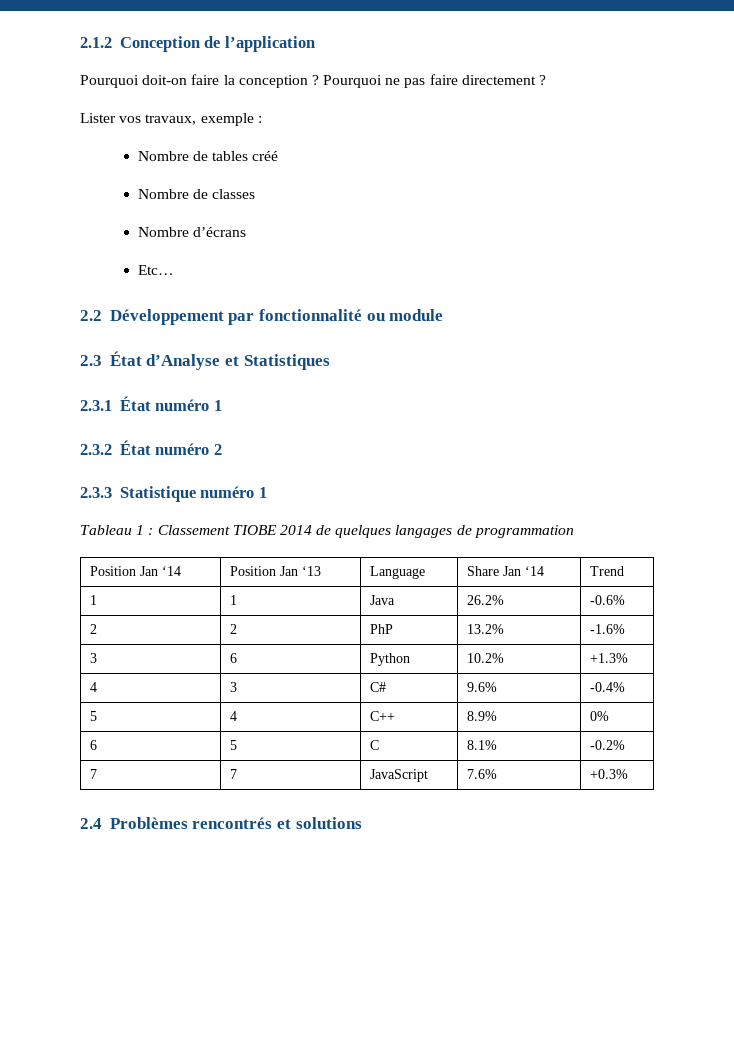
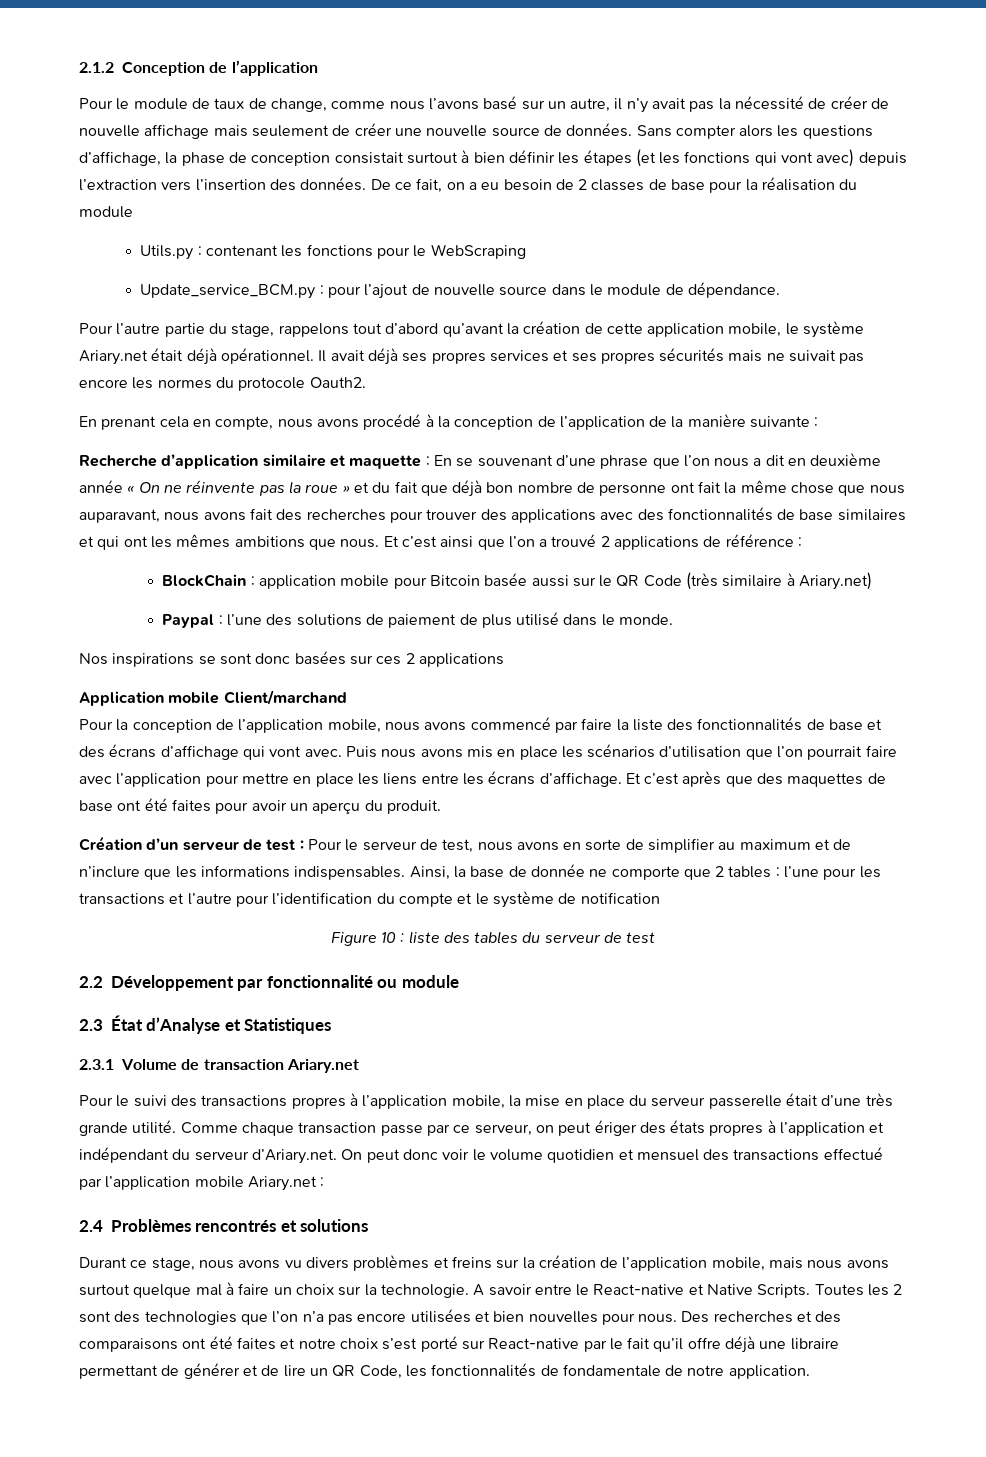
[80,74,547,88] [80,113,262,126] [137,151,279,161] [137,189,256,199] [137,227,246,237] [137,265,174,275] Pourquoi doit-on faire la conception ? Pourquoi ne pas faire directement ? // Lister vos travaux, exemple : // Nombre de tables créé // Nombre de classes // Nombre d’écrans // Etc… -> [79,96,890,113] [79,123,873,139] [79,149,907,167] [79,177,858,193] [79,206,133,218] [140,244,526,260] [140,282,780,299] [79,321,865,338] [79,348,865,365] [79,377,366,391] [79,414,819,430] [79,453,882,469] [79,480,905,497] [79,507,906,523] [79,534,803,550] [162,572,873,590] [162,612,674,628] [79,651,504,667] [79,690,347,706] [79,717,883,733] [79,744,897,760] [79,771,886,787] [79,798,441,814] [79,836,852,853] [79,864,881,880] [79,891,660,908] [330,931,656,946] Pour le module de taux de change, comme nous l’avons basé sur un autre, il n’y avait pas la nécessité de créer de nouvelle affichage mais seulement de créer une nouvelle source de données. Sans compter alors les questions d’affichage, la phase de conception consistait surtout à bien définir les étapes (et les fonctions qui vont avec) depuis l’extraction vers l’insertion des données. De ce fait, on a eu besoin de 2 classes de base pour la réalisation du module // Utils.py : contenant les fonctions pour le WebScraping // Update_service_BCM.py : pour l’ajout de nouvelle source dans le module de dépendance. // Pour l’autre partie du stage, rappelons tout d’abord qu’avant la création de cette application mobile, le système Ariary.net était déjà opérationnel. Il avait déjà ses propres services et ses propres sécurités mais ne suivait pas encore les normes du protocole Oauth2. // En prenant cela en compte, nous avons procédé à la conception de l’application de la manière suivante : // Recherche d’application similaire et maquette : En se souvenant d’une phrase que l’on nous a dit en deuxième année « On ne réinvente pas la roue » et du fait que déjà bon nombre de personne ont fait la même chose que nous auparavant, nous avons fait des recherches pour trouver des applications avec des fonctionnalités de base similaires et qui ont les mêmes ambitions que nous. Et c’est ainsi que l’on a trouvé 2 applications de référence : // BlockChain : application mobile pour Bitcoin basée aussi sur le QR Code (très similaire à Ariary.net) // Paypal : l’une des solutions de paiement de plus utilisé dans le monde. // Nos inspirations se sont donc basées sur ces 2 applications // Application mobile Client/marchand // Pour la conception de l’application mobile, nous avons commencé par faire la liste des fonctionnalités de base et des écrans d’affichage qui vont avec. Puis nous avons mis en place les scénarios d’utilisation que l’on pourrait faire avec l’application pour mettre en place les liens entre les écrans d’affichage. Et c’est après que des maquettes de base ont été faites pour avoir un aperçu du produit. // Création d’un serveur de test : Pour le serveur de test, nous avons en sorte de simplifier au maximum et de n’inclure que les informations indispensables. Ainsi, la base de donnée ne comporte que 2 tables : l’une pour les transactions et l’autre pour l’identification du compte et le système de notification // Figure 10 : liste des tables du serveur de test
[119,396,222,411] [80,440,222,455] [80,486,267,502] [80,525,574,538] [89,566,181,576] [229,566,321,576] [369,566,425,579] [466,566,544,576] [589,566,624,576] [89,595,97,605] [229,595,237,605] [369,595,395,605] [466,595,504,605] [589,595,625,605] [89,624,97,634] [229,624,237,634] [369,624,393,634] [466,624,504,634] [589,624,625,634] [89,653,97,663] [229,653,237,663] [369,653,410,666] [466,653,504,663] [589,653,628,663] [89,682,97,692] [229,682,237,692] [369,682,386,692] [466,682,497,692] [589,682,625,692] [89,711,97,721] [229,711,237,721] [369,711,395,721] [466,711,497,721] [589,711,609,721] [89,740,97,750] [229,740,237,750] [369,740,379,750] [466,740,497,750] [589,740,625,750] [89,769,97,779] [229,769,237,779] [369,769,428,782] [466,769,497,779] [589,769,628,779] État numéro 1 // 2.3.2 État numéro 2 // 2.3.3 Statistique numéro 1 // Tableau 1 : Classement TIOBE 2014 de quelques langages de programmation // Position Jan ‘14 | Position Jan ‘13 | Language | Share Jan ‘14 | Trend // 1 | 1 | Java | 26.2% | -0.6% // 2 | 2 | PhP | 13.2% | -1.6% // 3 | 6 | Python | 10.2% | +1.3% // 4 | 3 | C# | 9.6% | -0.4% // 5 | 4 | C++ | 8.9% | 0% // 6 | 5 | C | 8.1% | -0.2% // 7 | 7 | JavaScript | 7.6% | +0.3% -> [121,1059,359,1073] [79,1093,893,1109] [79,1120,885,1136] [79,1147,883,1164] [79,1176,325,1191] Volume de transaction Ariary.net // Pour le suivi des transactions propres à l’application mobile, la mise en place du serveur passerelle était d’une très grande utilité. Comme chaque transaction passe par ce serveur, on peut ériger des états propres à l’application et indépendant du serveur d’Ariary.net. On peut donc voir le volume quotidien et mensuel des transactions effectué par l’application mobile Ariary.net :
(362, 823) none -> [79,1255,889,1271] [79,1282,903,1298] [79,1309,842,1325] [79,1336,839,1353] [79,1363,810,1379] // Durant ce stage, nous avons vu divers problèmes et freins sur la création de l’application mobile, mais nous avons surtout quelque mal à faire un choix sur la technologie. A savoir entre le React-native et Native Scripts. Toutes les 2 sont des technologies que l’on n’a pas encore utilisées et bien nouvelles pour nous. Des recherches et des comparaisons ont été faites et notre choix s’est porté sur React-native par le fait qu’il offre déjà une libraire permettant de générer et de lire un QR Code, les fonctionnalités de fondamentale de notre application.

